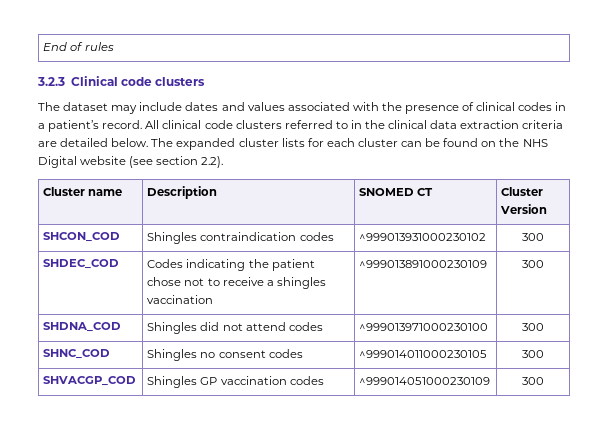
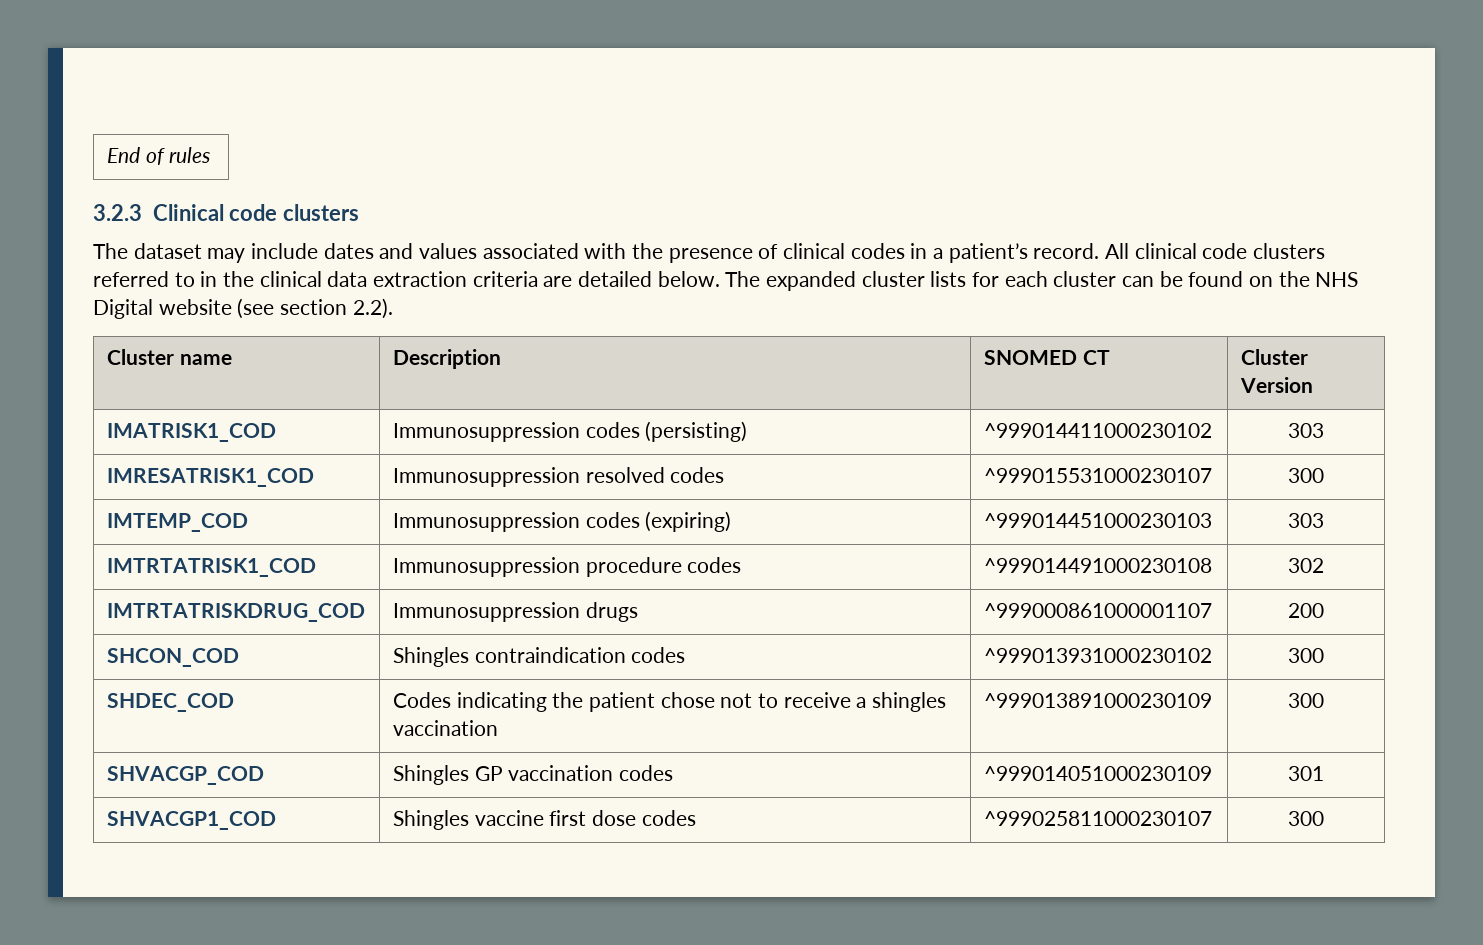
(548, 209) none -> [106,423,276,442] [392,421,748,442] [983,423,1212,438] [1288,423,1324,438] [106,468,314,487] [392,467,725,487] [983,468,1212,483] [1288,468,1324,483] [106,513,248,532] [392,511,732,532] [983,513,1212,528] [1288,513,1324,528] [106,558,316,577] [392,557,742,577] [983,558,1212,573] [1288,558,1324,573] [106,603,365,622] [392,602,638,622] [983,603,1212,618] [1288,603,1324,618] // IMATRISK1_COD | Immunosuppression codes (persisting) | ^999014411000230102 | 303 // IMRESATRISK1_COD | Immunosuppression resolved codes | ^999015531000230107 | 300 // IMTEMP_COD | Immunosuppression codes (expiring) | ^999014451000230103 | 303 // IMTRTATRISK1_COD | Immunosuppression procedure codes | ^999014491000230108 | 302 // IMTRTATRISKDRUG_COD | Immunosuppression drugs | ^999000861000001107 | 200
[43,322,122,332] [147,322,323,334] [359,323,489,331] [522,323,544,331] [43,349,111,359] [147,349,303,361] [359,350,488,358] [522,350,544,358] // SHDNA_COD | Shingles did not attend codes | ^999013971000230100 | 300 // SHNC_COD | Shingles no consent codes | ^999014011000230105 | 300 -> (1324, 700) none
(491, 381) none -> [1288,766,1324,781] [106,811,276,830] [392,810,696,830] [983,811,1212,826] | 301 // SHVACGP1_COD | Shingles vaccine first dose codes | ^999025811000230107

